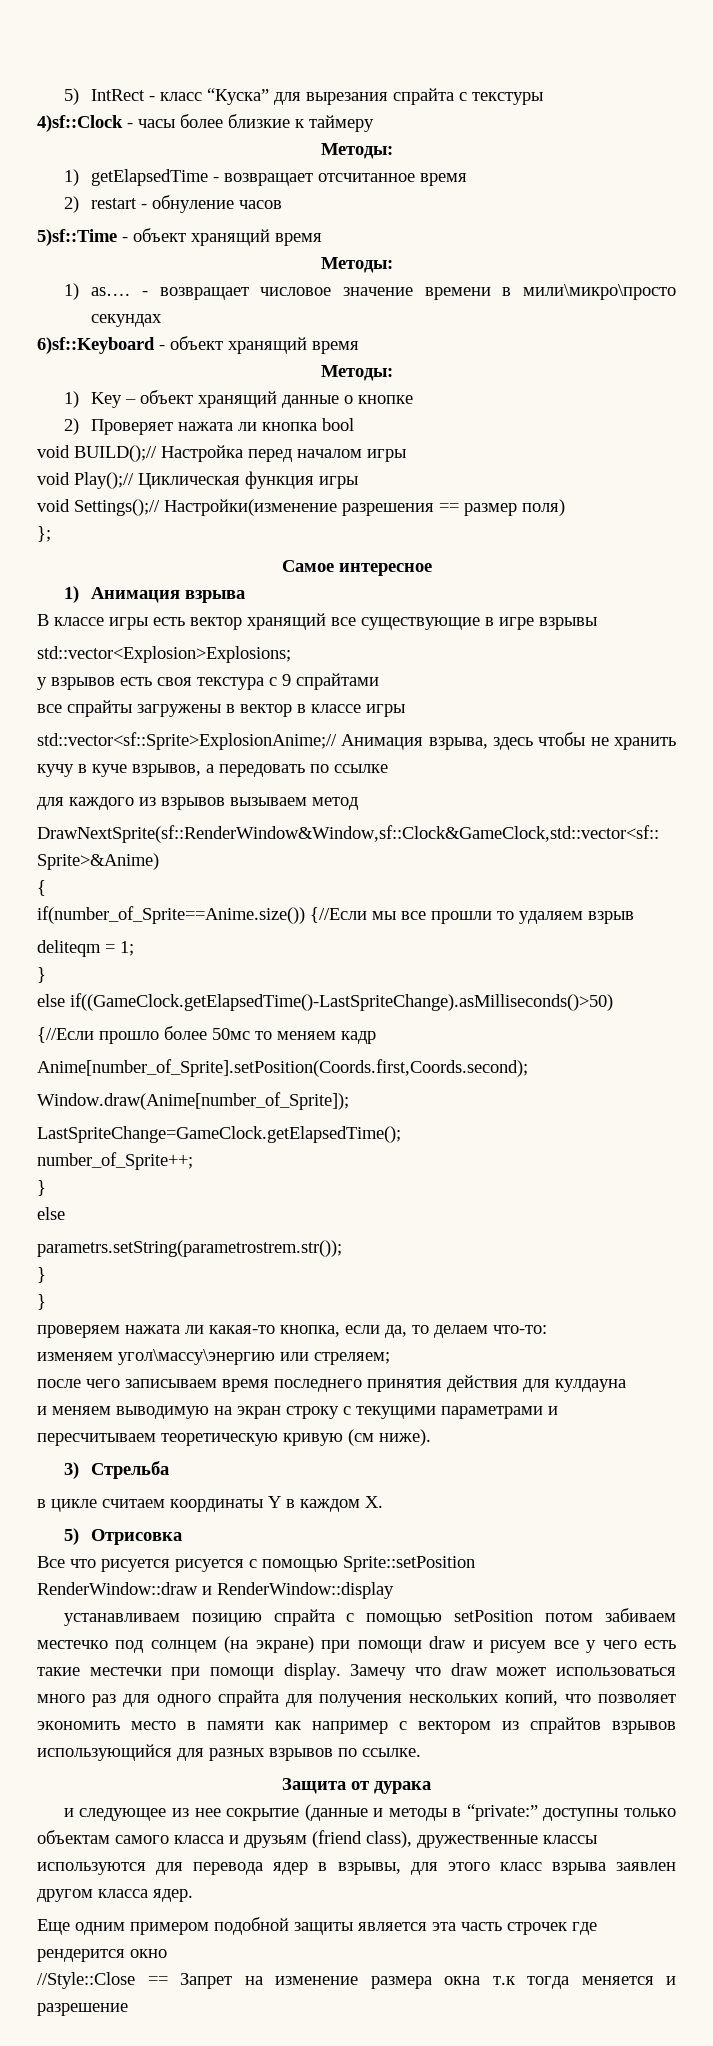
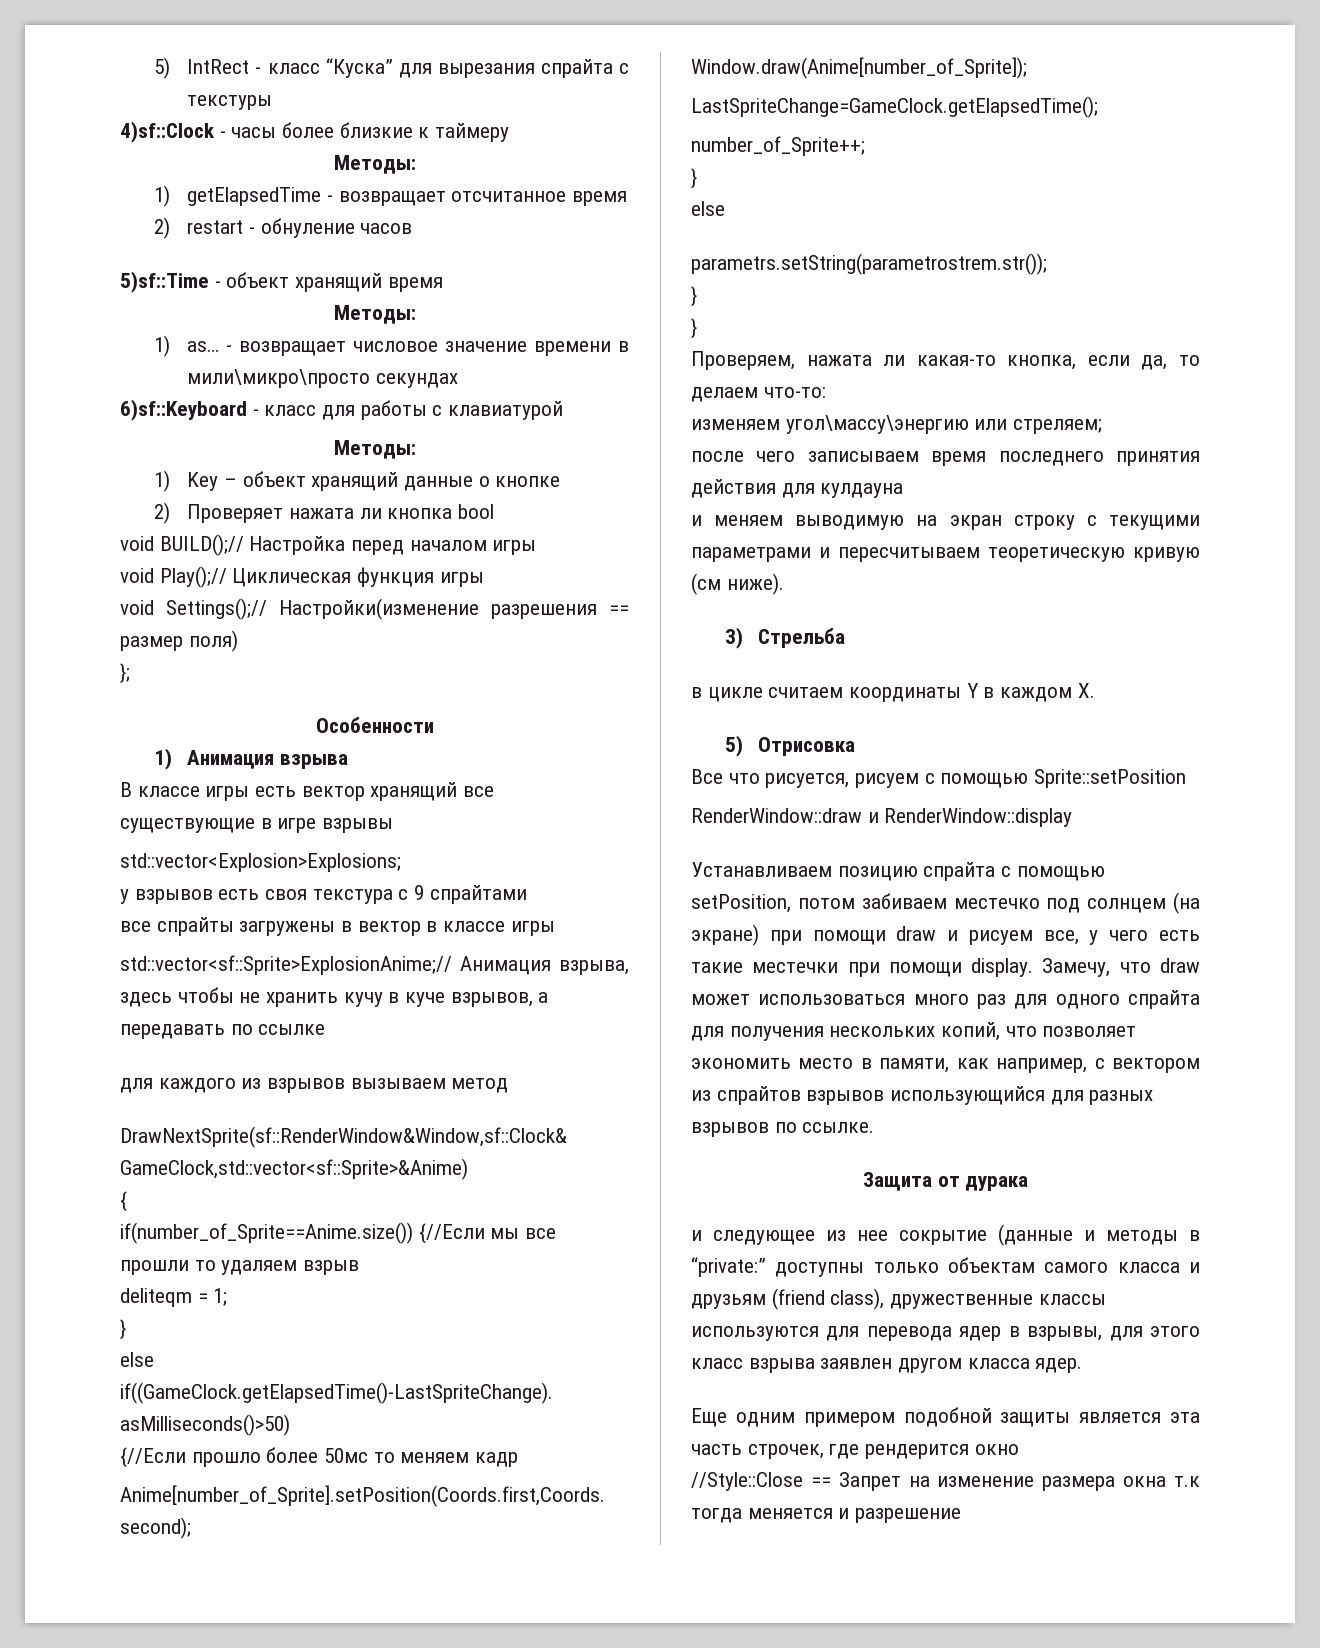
[91,287,131,296] as…. -> [187,341,220,352] as…
[170,336,359,354] объект хранящий время -> [264,400,564,420] класс для работы с клавиатурой
[281,560,432,576] Самое интересное -> [315,717,434,733] Особенности
[219,764,305,777] передовать -> [120,1024,225,1039] передавать
[37,1325,120,1338] проверяем -> [691,351,795,370] Проверяем,
[101,1559,244,1572] рисуется рисуется -> [765,773,920,788] рисуется, рисуем
[63,1613,180,1626] устанавливаем -> [691,862,832,877] Устанавливаем
[454,1610,534,1622] setPosition -> [691,894,791,913] setPosition,
[553,1640,579,1649] все -> [1043,930,1079,945] все,
[350,1664,407,1680] Замечу -> [1042,958,1111,977] Замечу,
[207,1721,388,1734] памяти как например -> [879,1058,1088,1073] памяти, как например,
[507,1922,567,1935] строчек -> [747,1444,824,1459] строчек,

